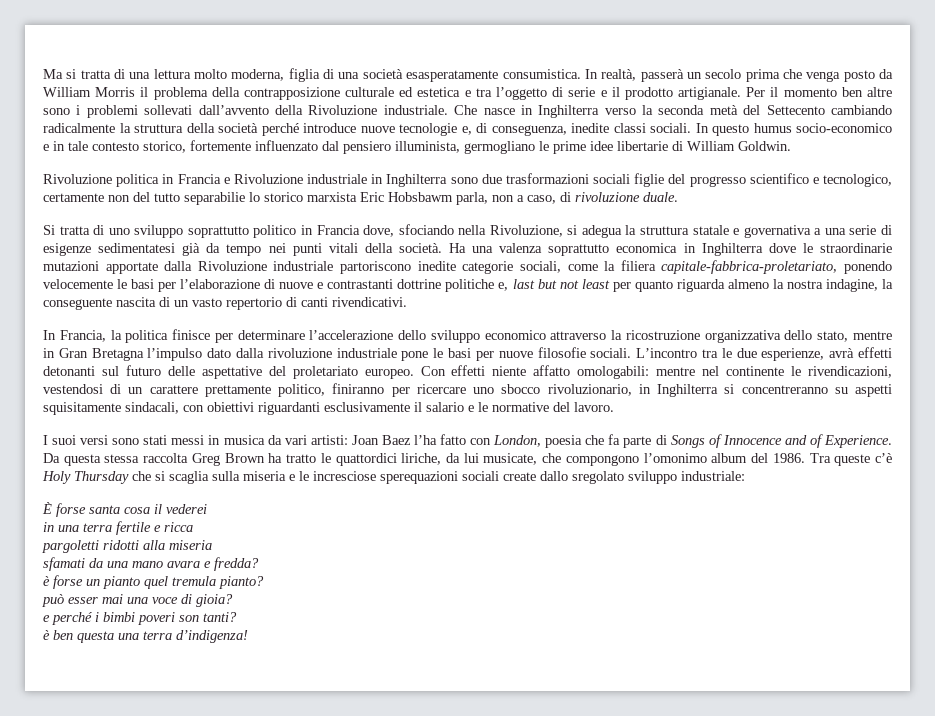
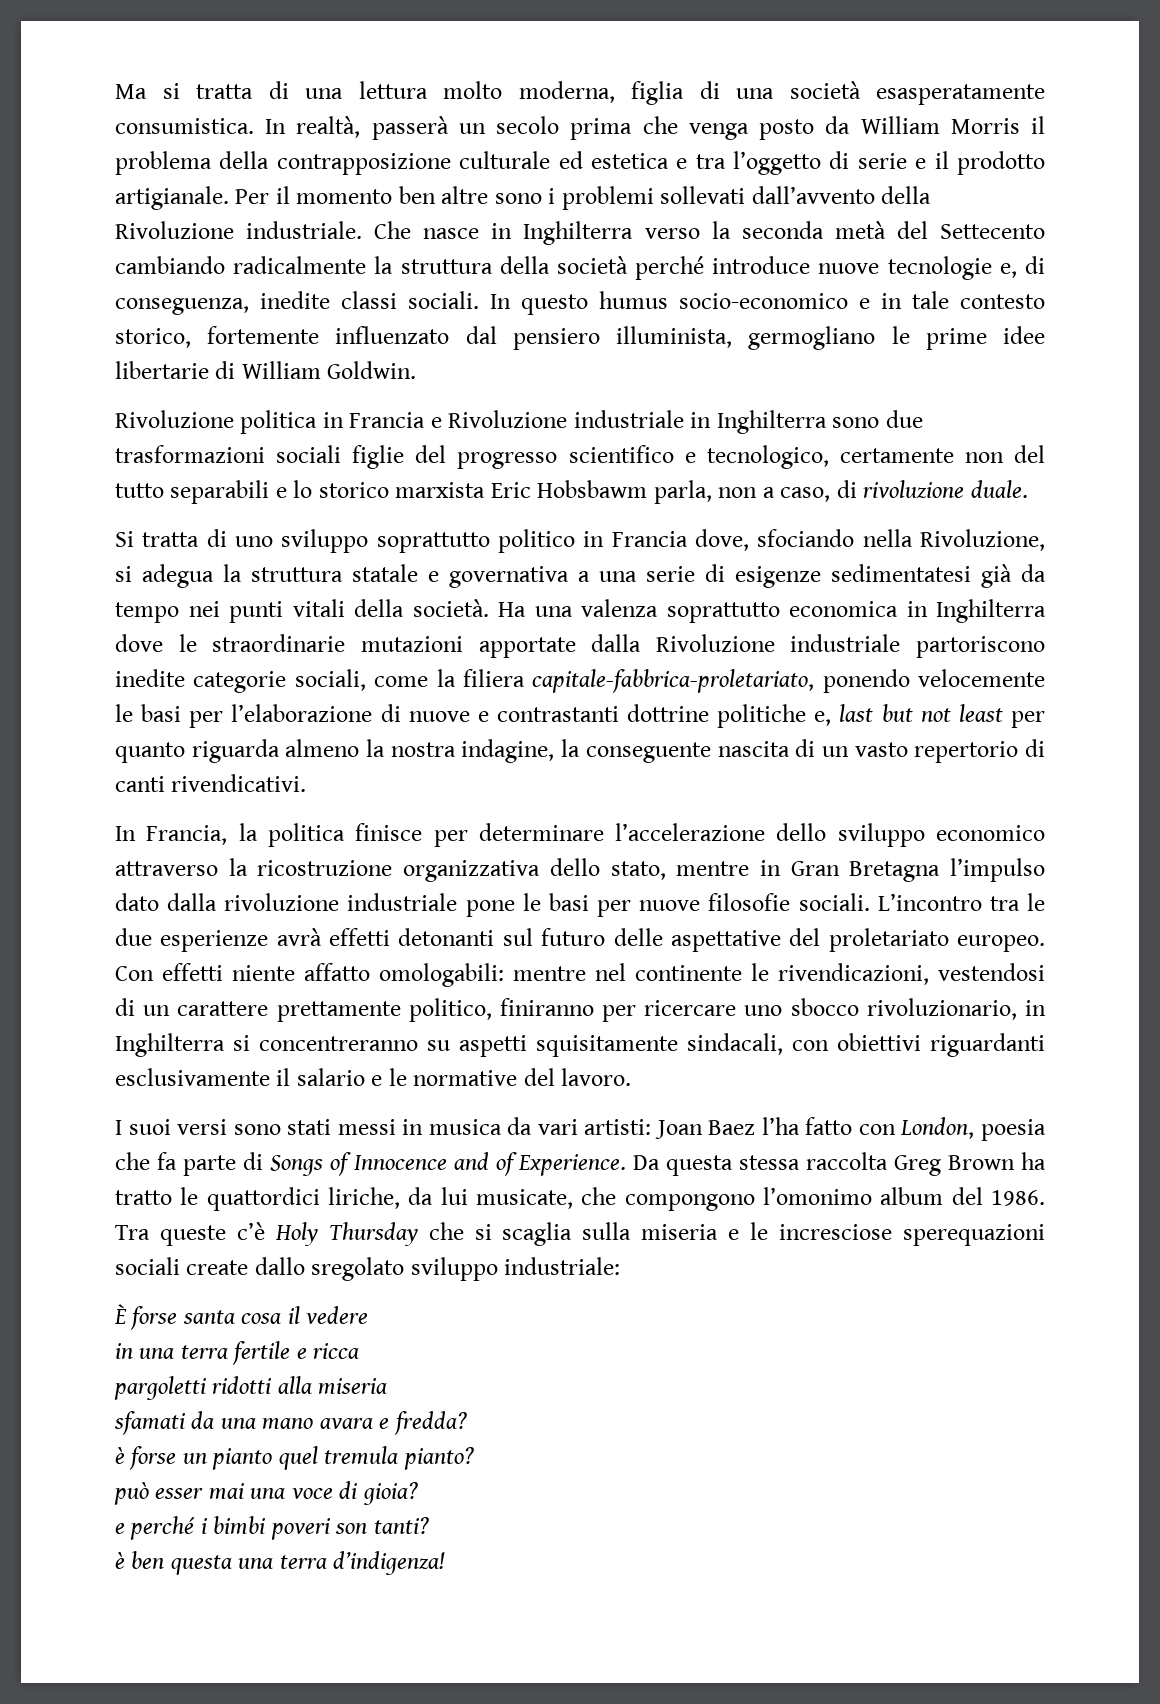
[184,192,245,205] separabilie -> [170,480,287,504] separabili e
[761,348,825,361] esperienze, -> [160,930,269,952] esperienze
[166,504,207,514] vederei -> [306,1306,369,1324] vedere

